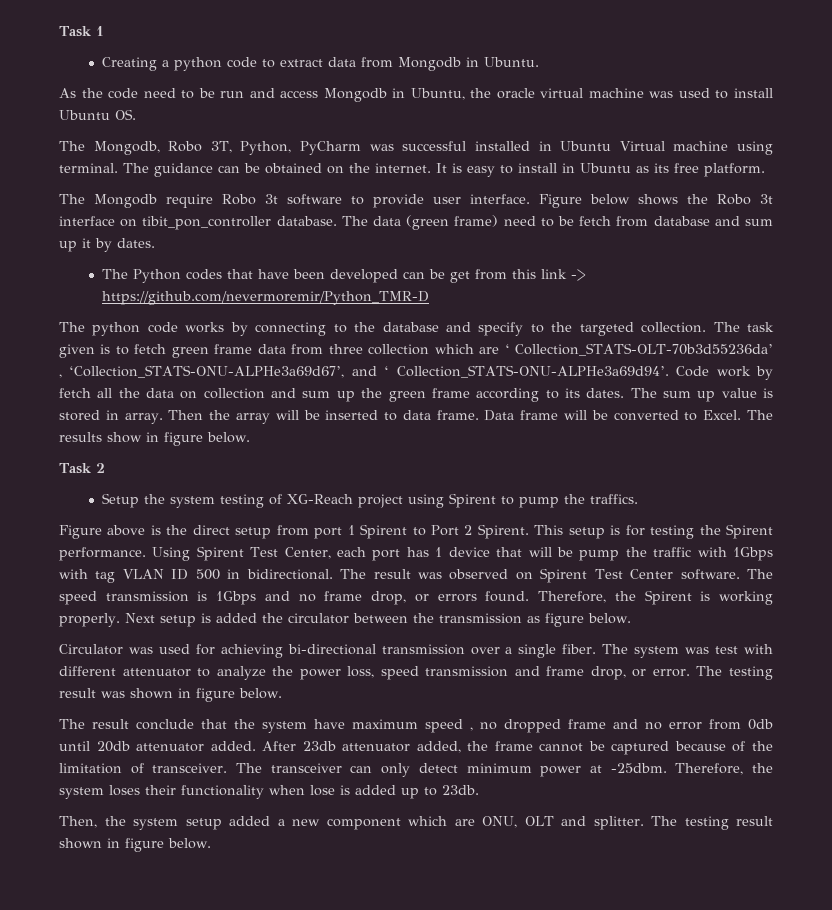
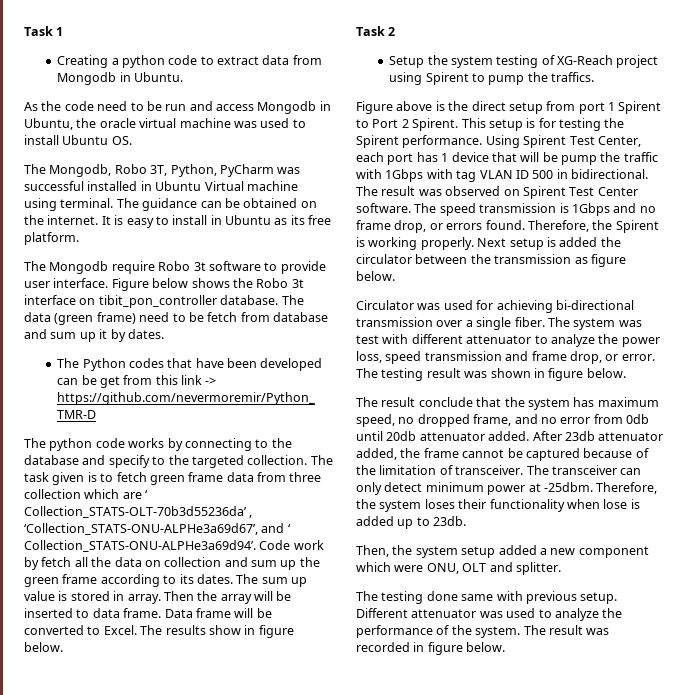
[314,719,473,733] have maximum speed , -> [573,397,659,407] [356,414,395,427] has maximum speed,
[568,719,606,729] frame -> [473,414,512,426] frame,
[454,819,475,826] are -> [394,565,424,572] were
[651,816,773,830] [59,838,102,849] The testing result shown -> [356,591,618,604] [356,608,623,621] [356,625,610,638] [356,642,410,652] // The testing done same with previous setup. Different attenuator was used to analyze the performance of the system. The result was recorded

